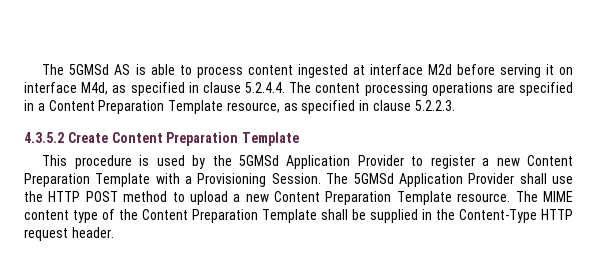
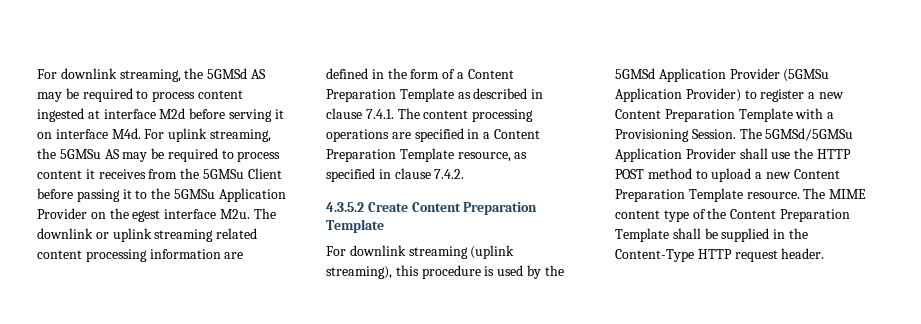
[42,64,175,75] The 5GMSd AS is able -> [37,68,266,82] [37,88,133,102] For downlink streaming, the 5GMSd AS may be required
[81,82,285,96] M4d, as specified in clause 5.2.4.4. -> [111,128,271,142] [37,148,281,162] [37,168,282,179] [37,188,286,202] [37,208,276,222] [37,228,258,242] [37,249,244,262] [326,68,514,79] [326,88,544,102] [326,108,394,119] M4d. For uplink streaming, the 5GMSu AS may be required to process content it receives from the 5GMSu Client before passing it to the 5GMSu Application Provider on the egest interface M2u. The downlink or uplink streaming related content processing information are defined in the form of a Content Preparation Template as described in clause 7.4.1.
[414,100,455,111] 5.2.2.3. -> [434,169,465,179] 7.4.2.
[42,155,68,166] This -> [326,245,515,259] [326,265,419,279] For downlink streaming (uplink streaming), this
(404, 160) none -> [783,69,830,82] [615,88,741,102] (5GMSu Application Provider)
[353,173,394,184] 5GMSd -> [765,128,854,141] 5GMSd/5GMSu

